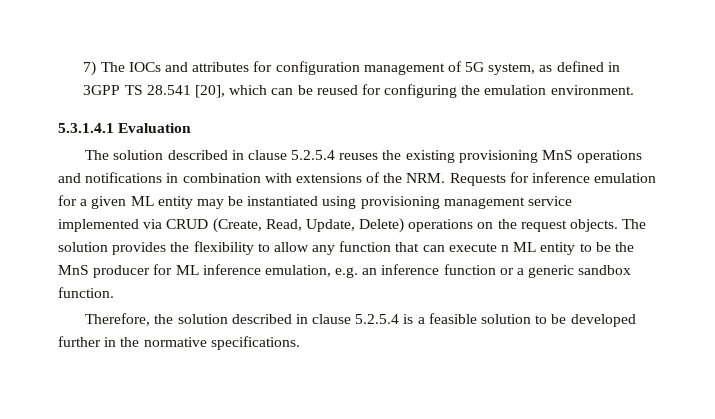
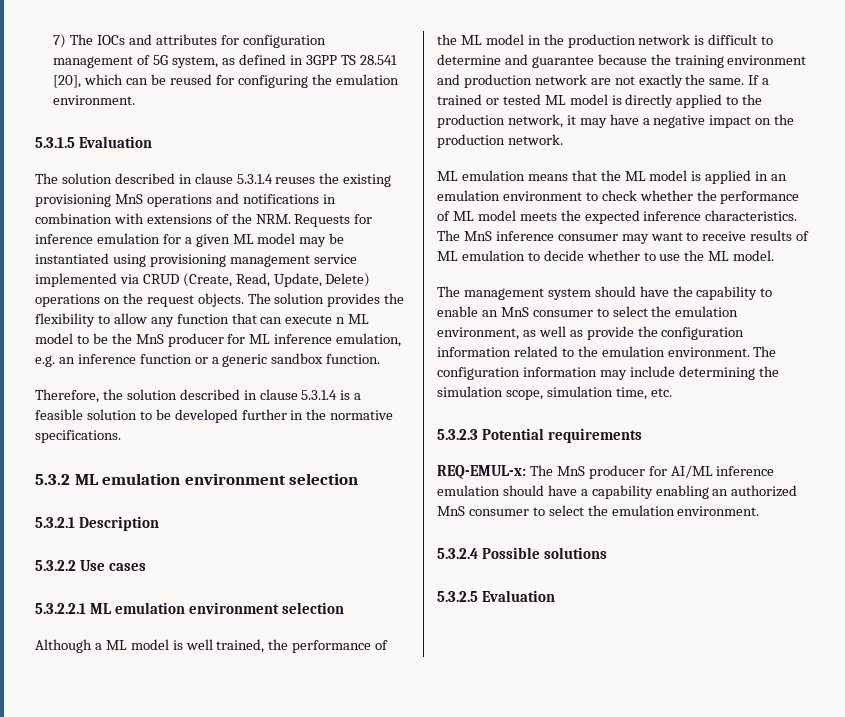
[58,123,114,133] 5.3.1.4.1 -> [35,137,75,148] 5.3.1.5
[291,150,336,160] 5.2.5.4 -> [236,174,273,184] 5.3.1.4
[157,196,193,209] entity -> [257,233,296,244] model
[540,242,576,255] entity -> [35,333,73,344] model
[355,314,400,324] 5.2.5.4 -> [301,390,338,400] 5.3.1.4
(300, 343) none -> [35,473,359,485] [35,516,159,531] [35,560,146,571] [35,602,344,614] [35,639,389,653] [437,34,774,48] [437,54,807,68] [437,74,770,88] [437,94,763,108] [437,114,795,128] [437,134,563,148] [437,170,788,184] [437,190,800,204] [437,210,798,224] [437,230,810,244] [437,250,775,261] [437,286,773,300] [437,306,739,317] [437,326,745,340] [437,346,777,357] [437,366,779,380] [437,386,672,400] [437,428,642,443] [437,465,775,479] [437,485,798,499] [437,505,760,516] [437,547,607,559] [437,590,555,602] // 5.3.2 ML emulation environment selection // 5.3.2.1 Description // 5.3.2.2 Use cases // 5.3.2.2.1 ML emulation environment selection // Although a ML model is well trained, the performance of the ML model in the production network is difficult to determine and guarantee because the training environment and production network are not exactly the same. If a trained or tested ML model is directly applied to the production network, it may have a negative impact on the production network. // ML emulation means that the ML model is applied in an emulation environment to check whether the performance of ML model meets the expected inference characteristics. The MnS inference consumer may want to receive results of ML emulation to decide whether to use the ML model. // The management system should have the capability to enable an MnS consumer to select the emulation environment, as well as provide the configuration information related to the emulation environment. The configuration information may include determining the simulation scope, simulation time, etc. // 5.3.2.3 Potential requirements // REQ-EMUL-x: The MnS producer for AI/ML inference emulation should have a capability enabling an authorized MnS consumer to select the emulation environment. // 5.3.2.4 Possible solutions // 5.3.2.5 Evaluation

